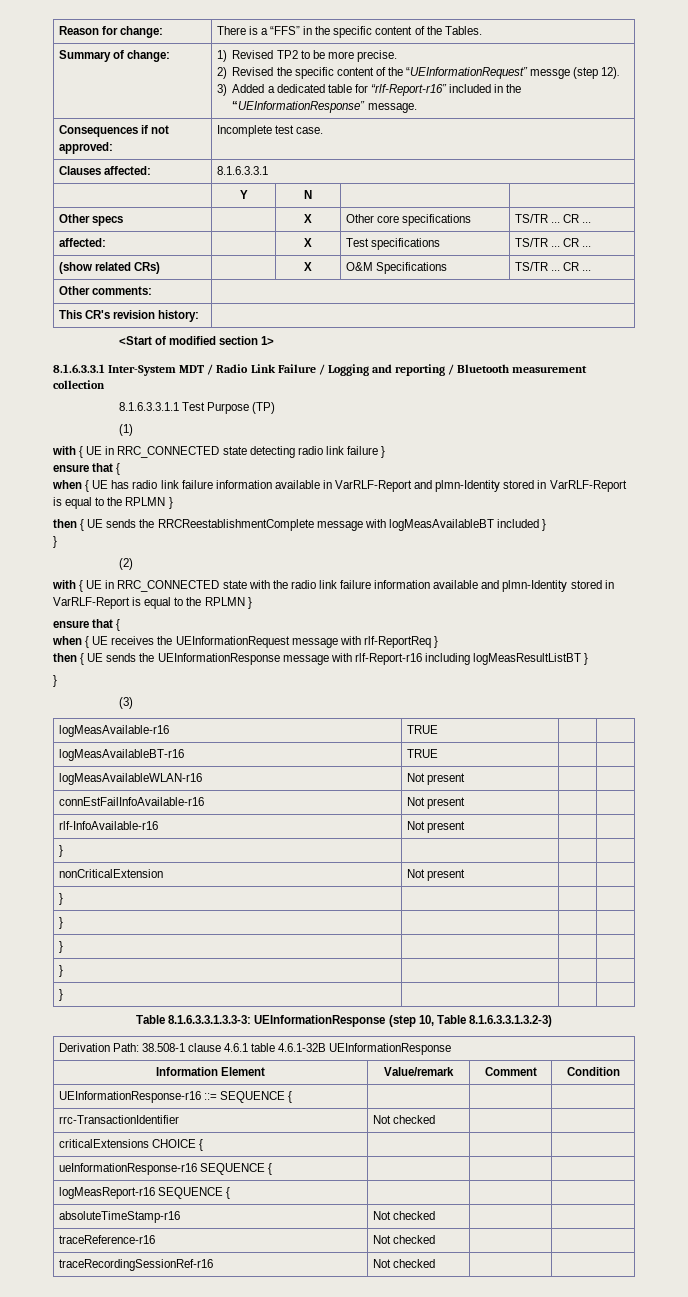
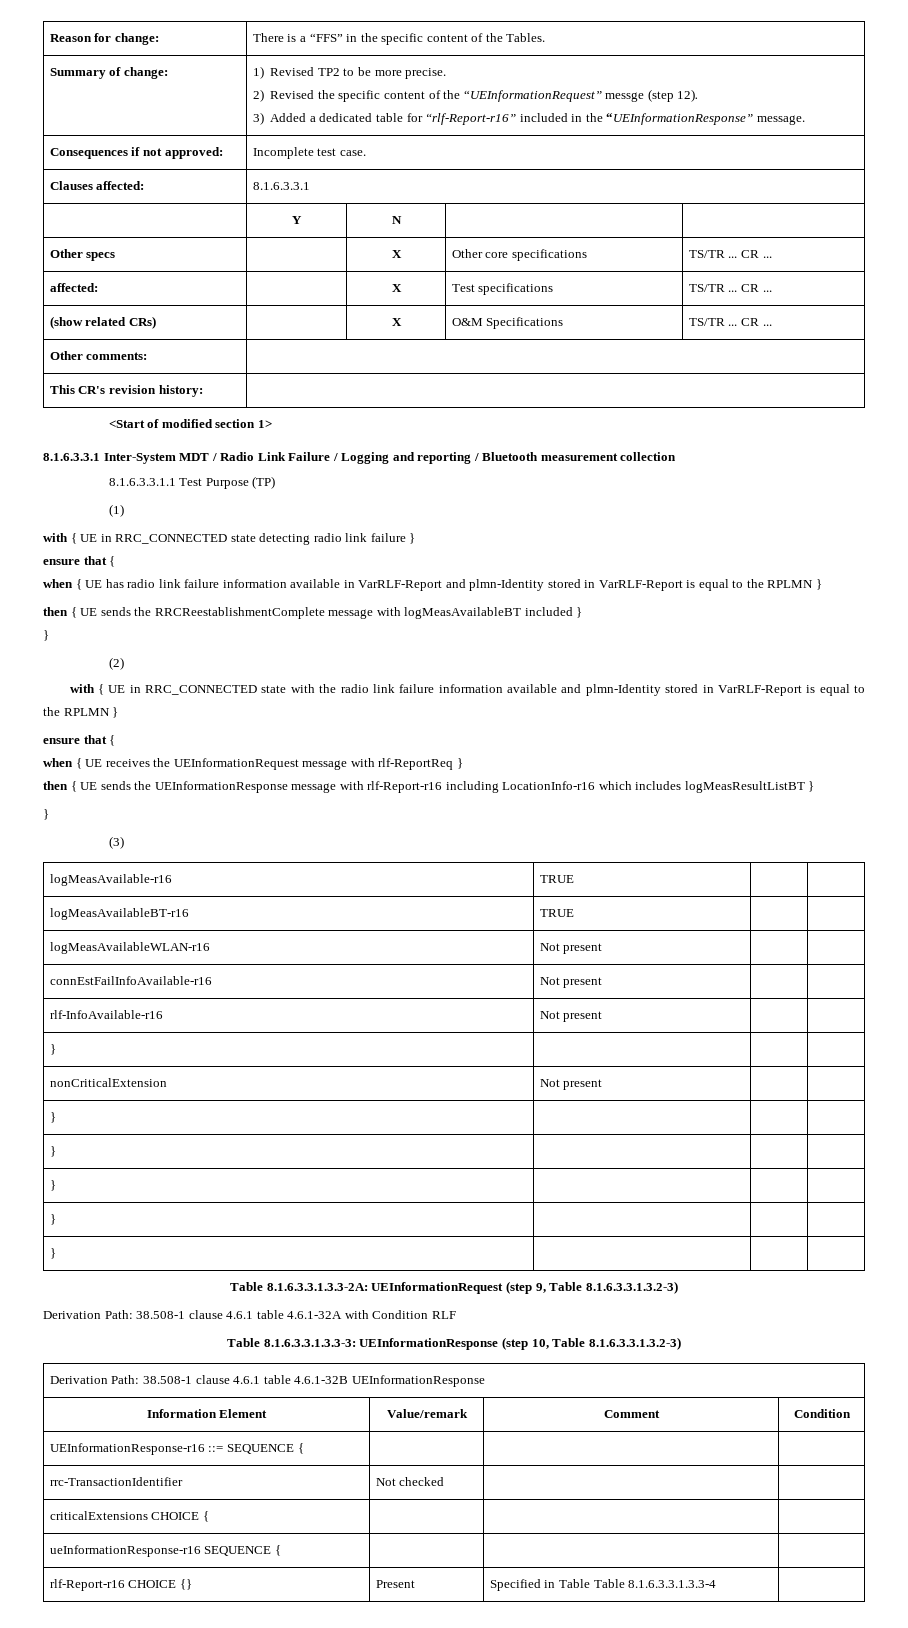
(470, 659) none -> [502,781,682,790] LocationInfo-r16 which includes
(63, 995) none -> [230,1281,678,1294] [43,1310,456,1319] // Table 8.1.6.3.3.1.3.3-2A: UEInformationRequest (step 9, Table 8.1.6.3.3.1.3.2-3) // Derivation Path: 38.508-1 clause 4.6.1 table 4.6.1-32A with Condition RLF
[58,1187,230,1199] [58,1211,180,1223] [372,1211,435,1220] [58,1235,155,1244] [372,1235,435,1244] [58,1259,213,1271] [372,1259,435,1268] logMeasReport-r16 SEQUENCE { | | | // absoluteTimeStamp-r16 | Not checked | | // traceReference-r16 | Not checked | | // traceRecordingSessionRef-r16 | Not checked | -> [49,1579,192,1591] [375,1580,415,1588] [489,1579,717,1591] rlf-Report-r16 CHOICE {} | Present | Specified in Table Table 8.1.6.3.3.1.3.3-4

